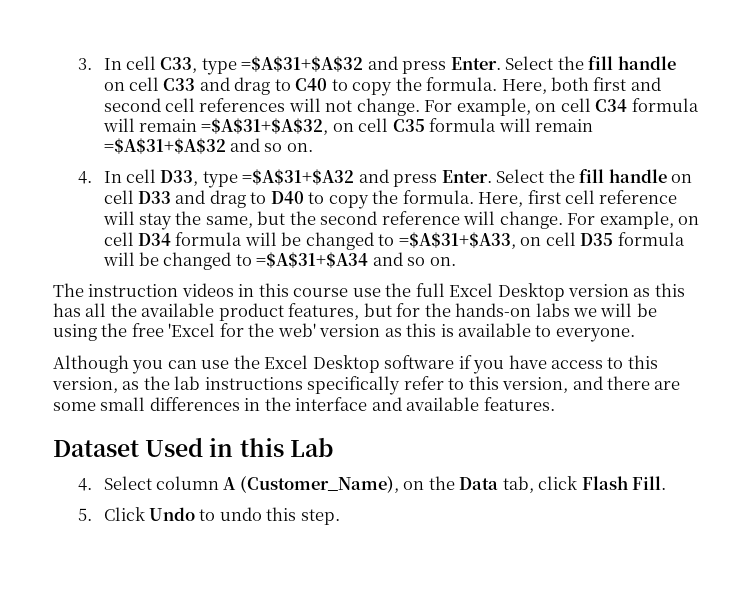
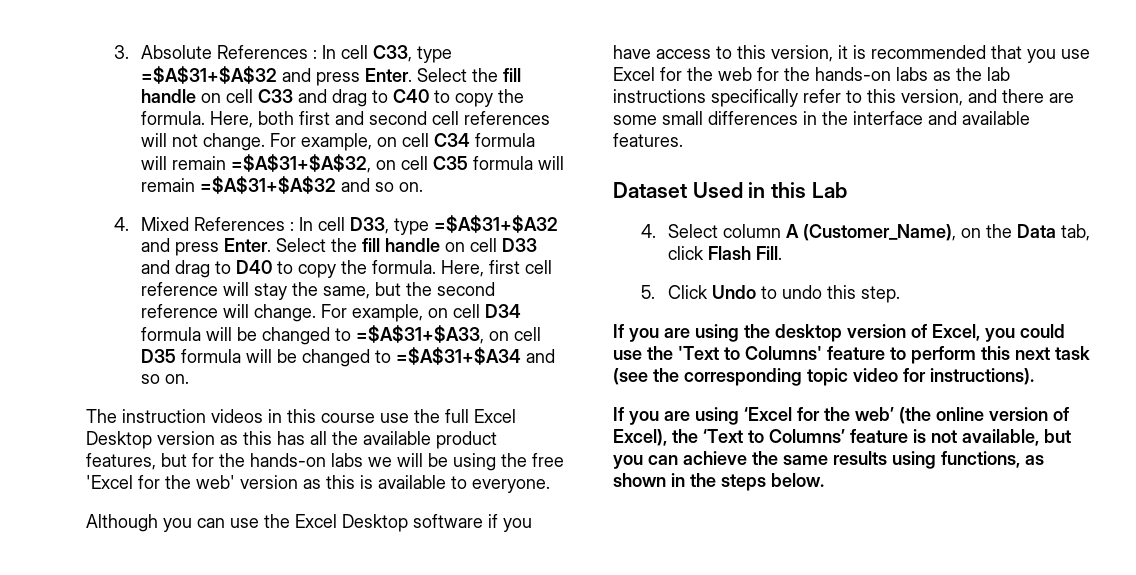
(93, 64) none -> [141,45,318,59] Absolute References :
(93, 177) none -> [141,217,295,231] Mixed References :
(118, 385) none -> [838,45,1090,63] [613,67,928,81] it is recommended that you use Excel for the web for the hands-on labs
(340, 517) none -> [613,324,1065,342] [613,346,1090,364] [613,368,1034,386] [613,407,1069,425] [613,429,1071,446] [613,451,1044,469] [613,473,824,491] // If you are using the desktop version of Excel, you could use the 'Text to Columns' feature to perform this next task (see the corresponding topic video for instructions). // If you are using ‘Excel for the web’ (the online version of Excel), the ‘Text to Columns’ feature is not available, but you can achieve the same results using functions, as shown in the steps below.

